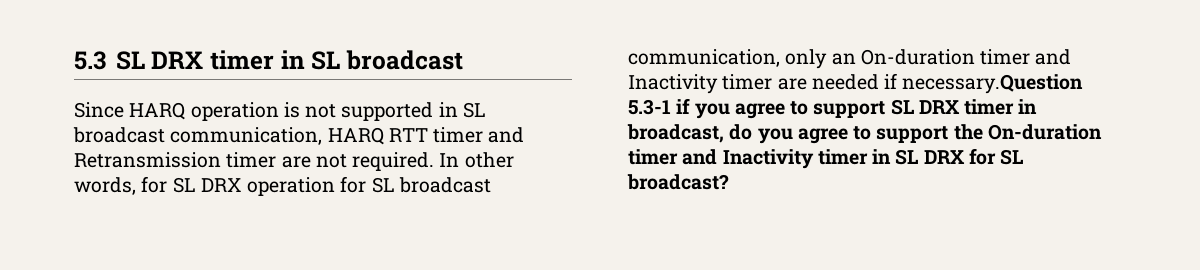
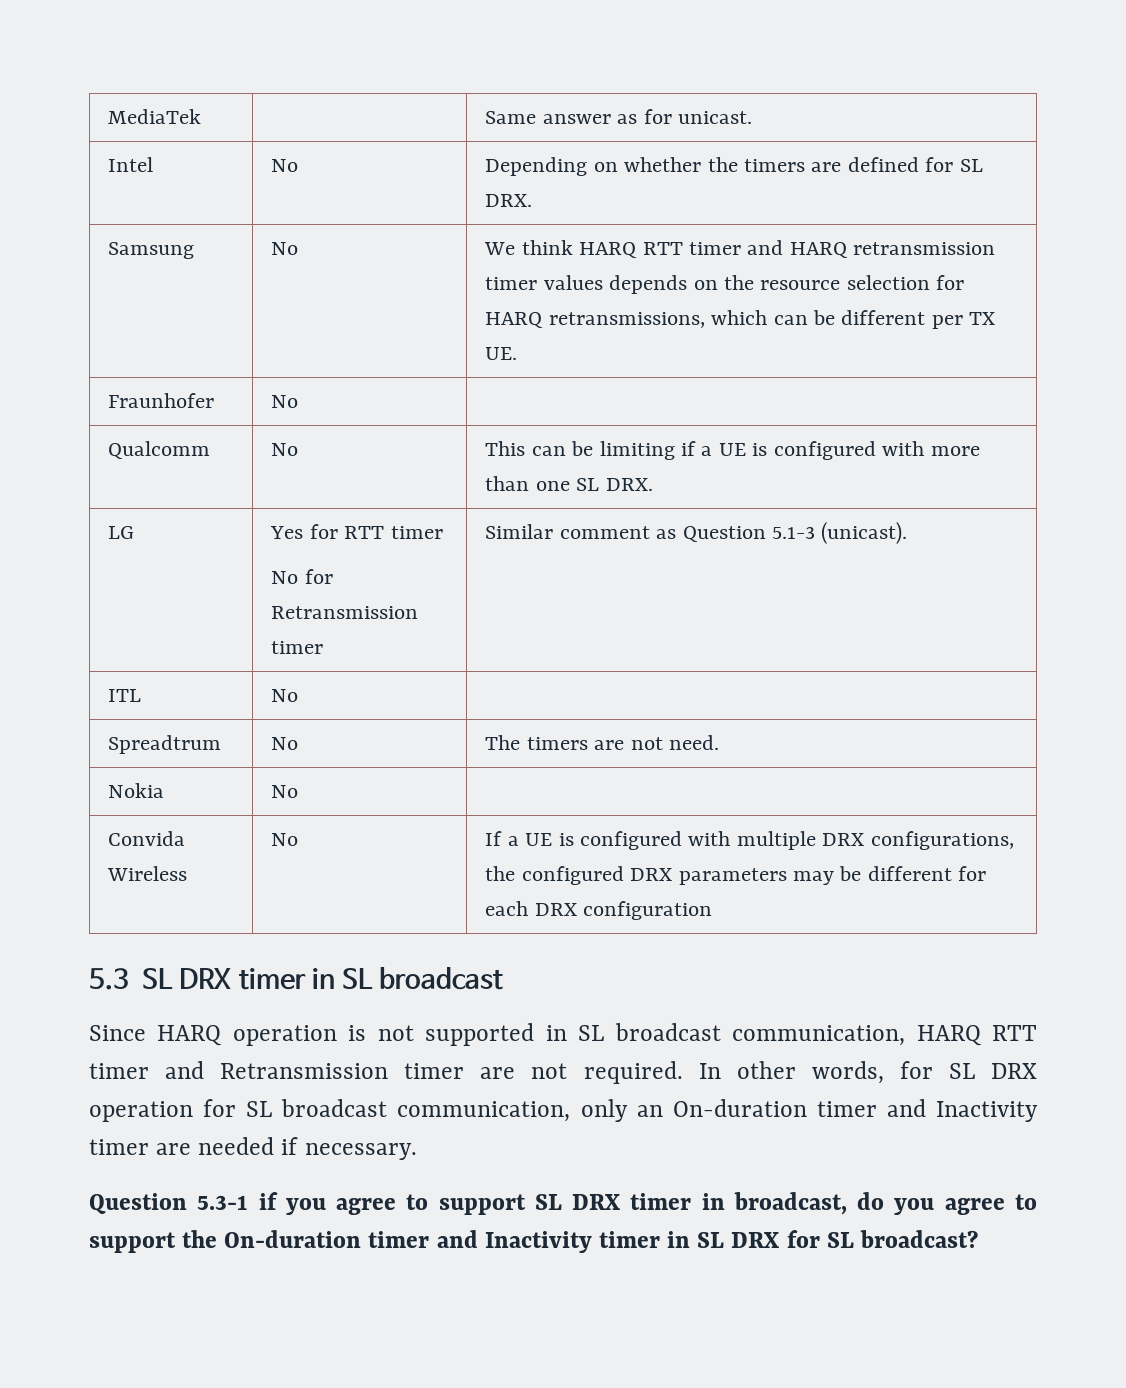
(74, 60) none -> [108,109,202,124] [485,109,752,124] [108,157,154,172] [271,159,299,172] [485,157,983,176] [485,194,533,207] [108,242,195,259] [271,242,299,255] [484,240,996,258] [485,275,965,294] [485,310,996,329] [485,347,518,360] [108,393,215,408] [271,395,299,408] [108,441,211,459] [271,443,299,456] [485,441,980,460] [485,476,653,491] [108,526,135,539] [270,524,443,539] [271,569,333,584] [271,606,419,619] [271,641,324,654] [485,522,908,544] [108,689,142,702] [271,689,299,702] [108,735,222,754] [271,737,299,750] [485,735,719,750] [108,783,165,798] [271,785,299,798] [108,831,186,846] [107,866,188,881] [271,833,299,846] [485,831,1014,850] [485,866,987,885] [485,901,713,920] MediaTek | | Same answer as for unicast. // Intel | No | Depending on whether the timers are defined for SL DRX. // Samsung | No | We think HARQ RTT timer and HARQ retransmission timer values depends on the resource selection for HARQ retransmissions, which can be different per TX UE. // Fraunhofer | No | // Qualcomm | No | This can be limiting if a UE is configured with more than one SL DRX. // LG | Yes for RTT timer // No for Retransmission timer | Similar comment as Question 5.1-3 (unicast). // ITL | No | // Spreadtrum | No | The timers are not need. // Nokia | No | // Convida Wireless | No | If a UE is configured with multiple DRX configurations, the configured DRX parameters may be different for each DRX configuration //
[902,74,1084,94] necessary.Question -> [304,1143,417,1160] [89,1193,187,1214] necessary. // Question

